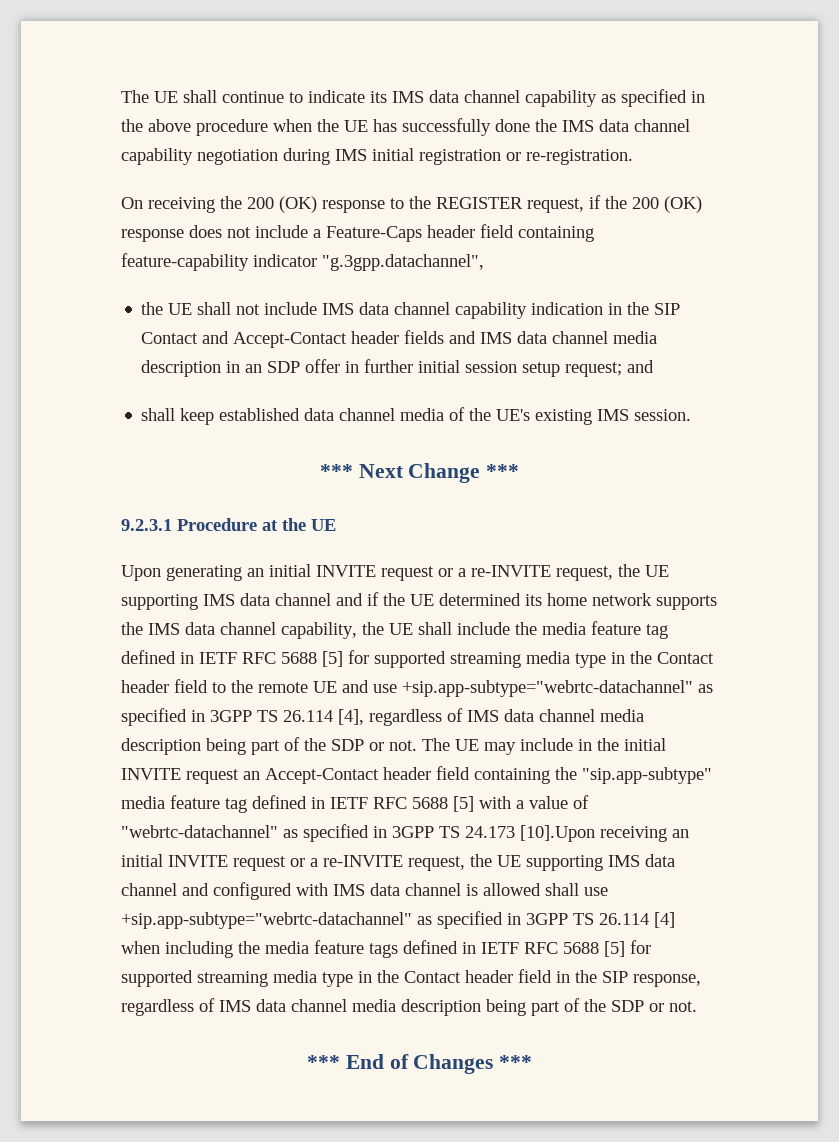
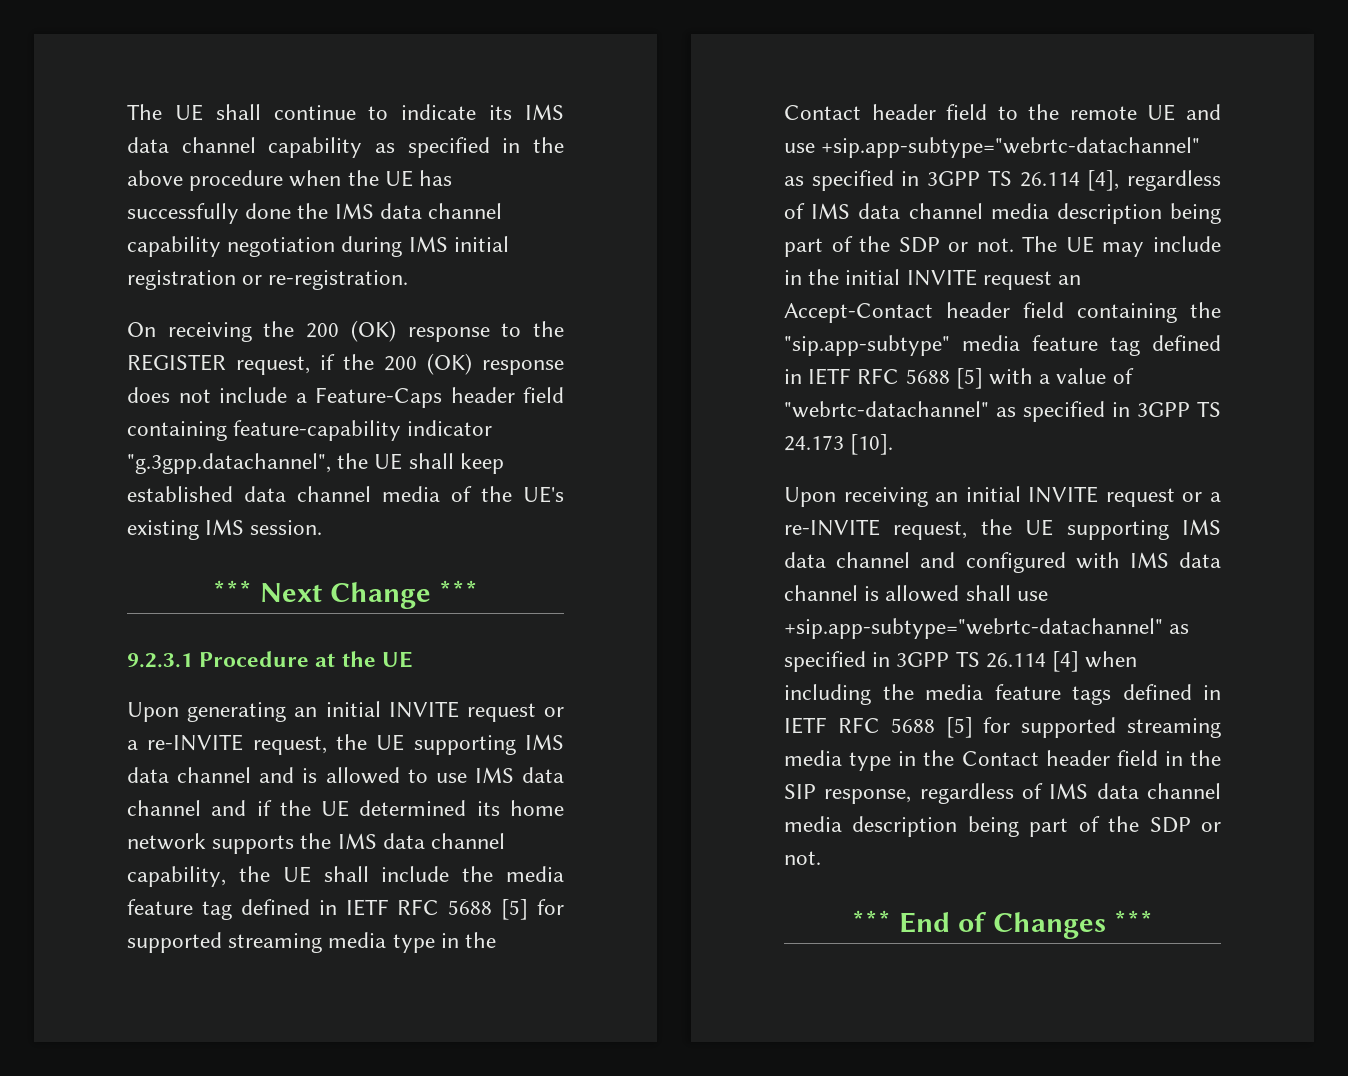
[141,302,681,319] [141,330,658,348] [141,359,655,377] [141,408,176,421] // the UE shall not include IMS data channel capability indication in the SIP Contact and Accept-Contact header fields and IMS data channel media description in an SDP offer in further initial session setup request; and // shall -> [337,453,454,470] the UE shall
(363, 599) none -> [302,767,564,784] [127,800,247,816] is allowed to use IMS data channel and
[520,825,595,842] [10].Upon -> [850,434,894,455] [784,487,836,507] [10]. // Upon

